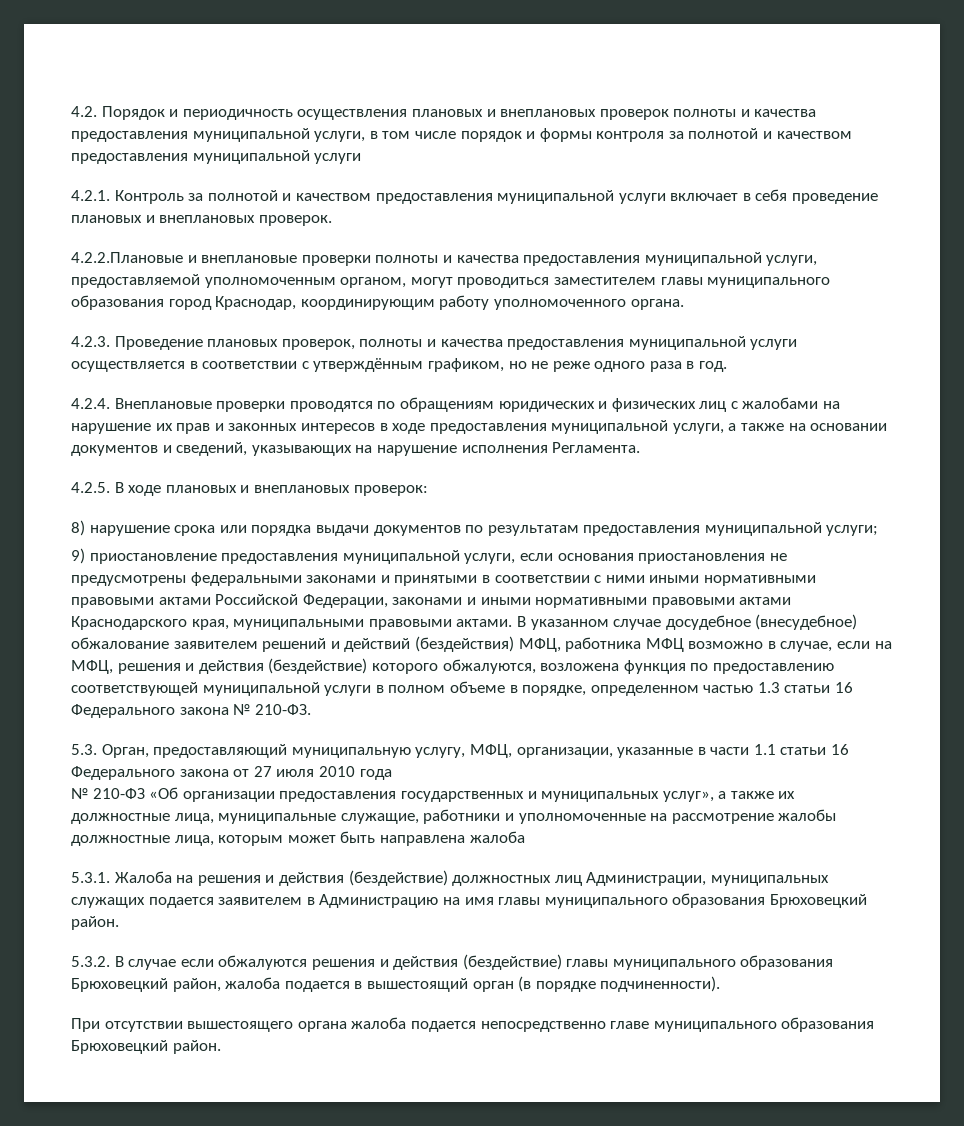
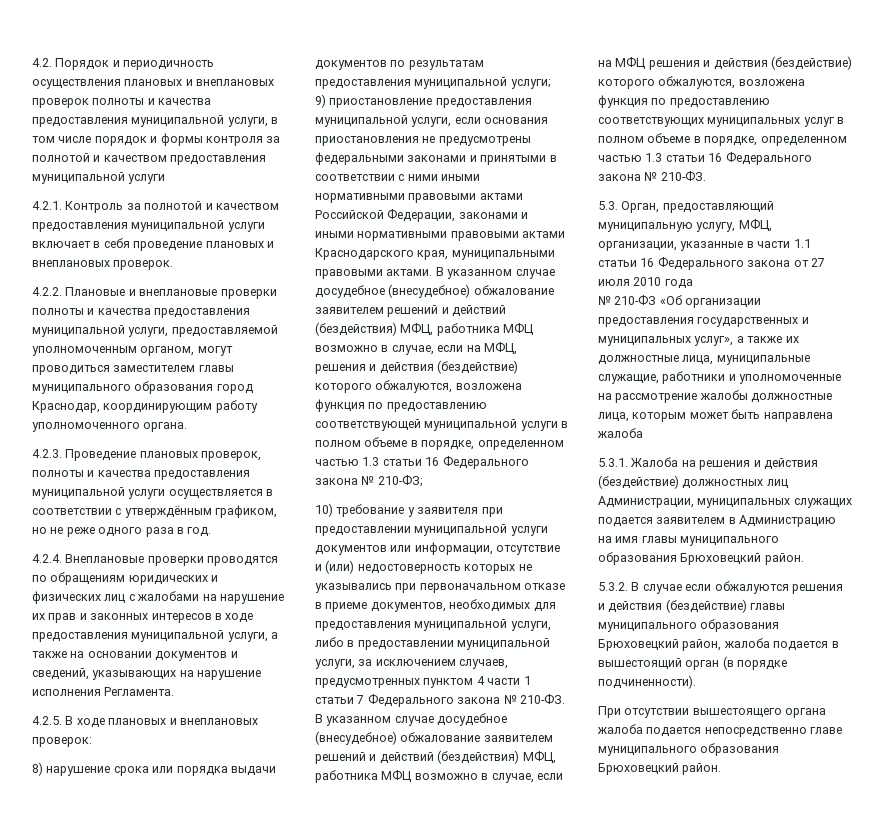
[71,252,183,263] 4.2.2.Плановые -> [32,287,126,296] 4.2.2. Плановые
(251, 709) none -> [377,475,423,487] [315,503,503,517] [315,524,548,536] [315,542,561,555] [315,560,532,574] [315,583,566,593] [315,599,556,612] [315,619,551,631] [315,637,551,650] [315,659,509,669] [315,676,531,688] [315,694,565,707] [315,713,508,726] [315,731,553,745] [315,750,556,764] [315,770,563,783] [598,56,852,70] [598,76,805,89] [598,95,770,108] [598,117,845,127] [598,133,847,146] [598,152,812,165] [598,172,658,181] 210-ФЗ; // 10) требование у заявителя при предоставлении муниципальной услуги документов или информации, отсутствие и (или) недостоверность которых не указывались при первоначальном отказе в приеме документов, необходимых для предоставления муниципальной услуги, либо в предоставлении муниципальной услуги, за исключением случаев, предусмотренных пунктом 4 части 1 статьи 7 Федерального закона № 210-ФЗ. В указанном случае досудебное (внесудебное) обжалование заявителем решений и действий (бездействия) МФЦ, работника МФЦ возможно в случае, если на МФЦ решения и действия (бездействие) которого обжалуются, возложена функция по предоставлению соответствующих муниципальных услуг в полном объеме в порядке, определенном частью 1.3 статьи 16 Федерального закона №

